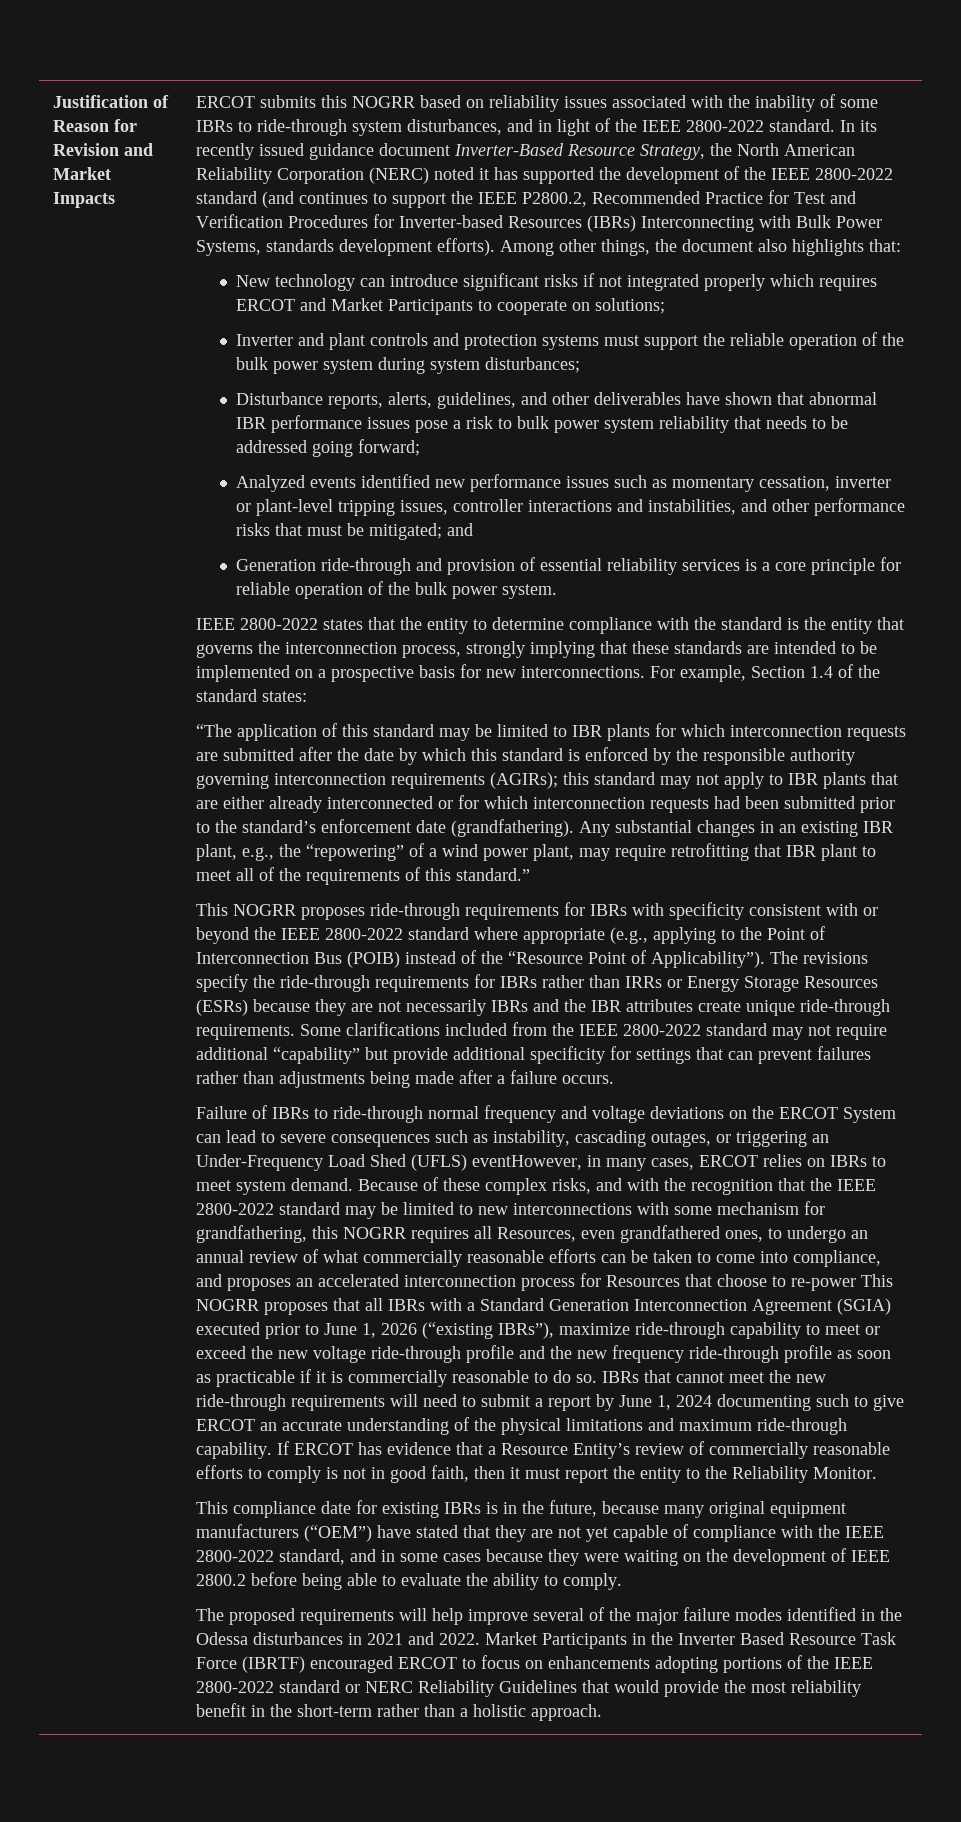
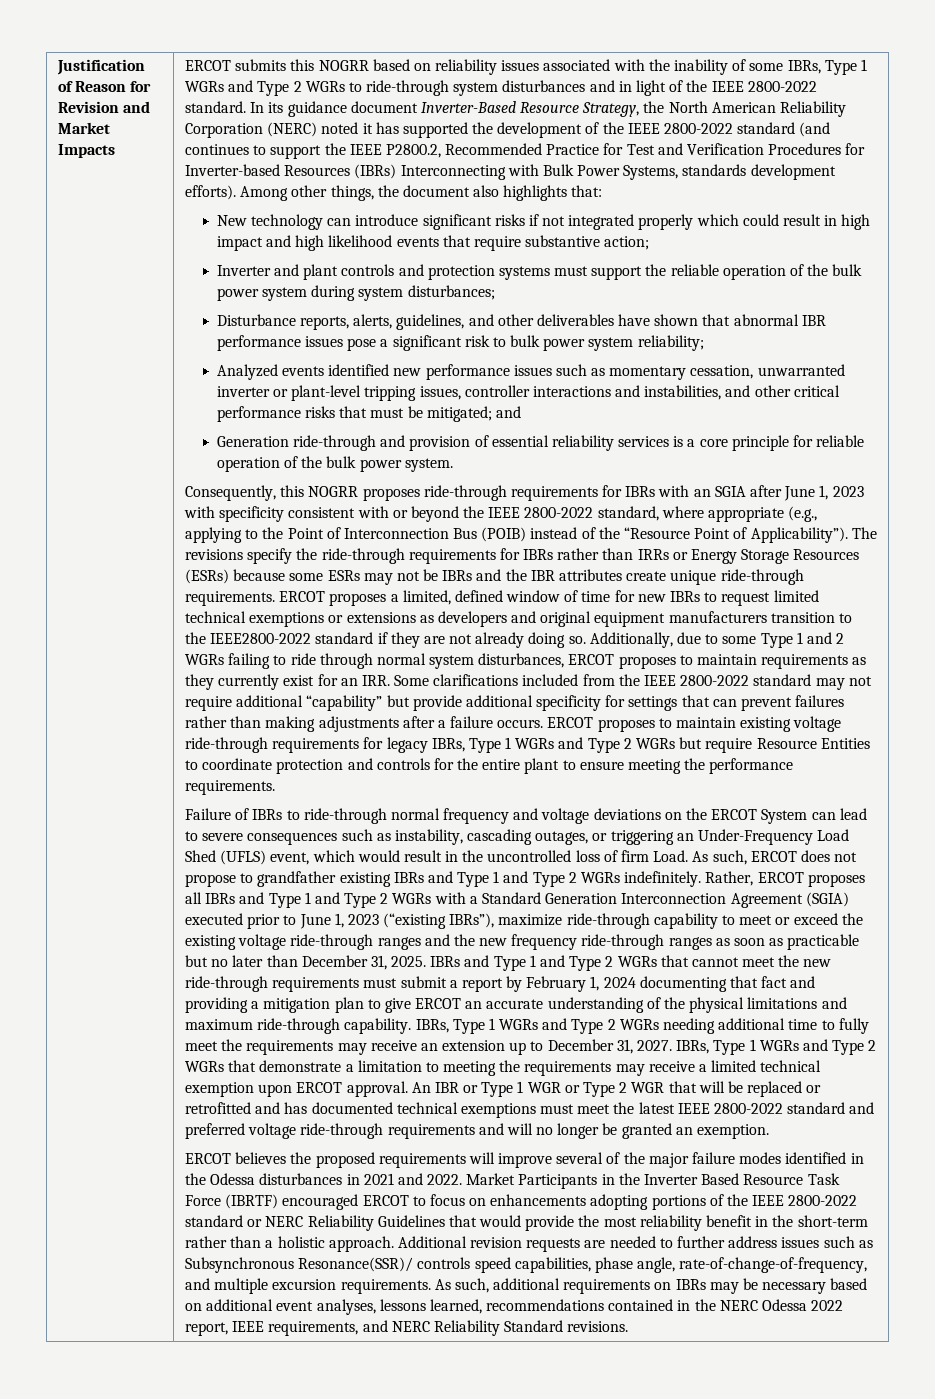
[195,120,233,132] IBRs -> [787,59,867,75] [184,80,345,96] IBRs, Type 1 WGRs and Type 2 WGRs
[406,119,502,135] disturbances, -> [502,80,586,92] disturbances
[195,143,304,160] recently issued -> (284, 107) none
[819,275,878,291] [236,298,666,315] requires ERCOT and Market Participants to cooperate on solutions; -> [742,214,871,230] [216,235,650,251] could result in high impact and high likelihood events that require substantive action;
(462, 424) none -> [392,335,462,351] significant
[659,416,849,433] [236,439,421,457] reliability that needs to be addressed going forward; -> [637,335,704,351] reliability;
(831, 483) none -> [757,364,845,376] unwarranted
(810, 505) none -> [793,385,840,397] critical
[195,617,904,634] [195,641,877,658] [195,664,880,682] [195,689,307,702] [195,723,906,741] [195,747,855,765] [195,772,898,789] [195,795,895,813] [195,819,893,837] [195,843,876,861] [195,867,530,885] [195,903,228,916] IEEE 2800-2022 states that the entity to determine compliance with the standard is the entity that governs the interconnection process, strongly implying that these standards are intended to be implemented on a prospective basis for new interconnections. For example, Section 1.4 of the standard states: // “The application of this standard may be limited to IBR plants for which interconnection requests are submitted after the date by which this standard is enforced by the responsible authority governing interconnection requirements (AGIRs); this standard may not apply to IBR plants that are either already interconnected or for which interconnection requests had been submitted prior to the standard’s enforcement date (grandfathering). Any substantial changes in an existing IBR plant, e.g., the “repowering” of a wind power plant, may require retrofitting that IBR plant to meet all of the requirements of this standard.” // This -> [184,485,305,501] Consequently, this
(664, 909) none -> [693,485,864,501] [183,506,215,518] an SGIA after June 1, 2023 with
[407,927,469,940] standard -> [597,506,659,521] standard,
[314,999,486,1016] they are not necessarily -> [289,569,439,585] some ESRs may not be
(295, 1032) none -> [279,590,819,606] [184,611,852,627] [184,632,845,648] [184,653,867,669] [184,674,390,690] ERCOT proposes a limited, defined window of time for new IBRs to request limited technical exemptions or extensions as developers and original equipment manufacturers transition to the IEEE2800-2022 standard if they are not already doing so. Additionally, due to some Type 1 and 2 WGRs failing to ride through normal system disturbances, ERCOT proposes to maintain requirements as they currently exist for an IRR.
[278,1071,454,1088] adjustments being made -> [265,716,399,732] making adjustments
(614, 1079) none -> [547,716,842,732] [184,737,870,753] [184,758,794,774] [184,780,275,795] ERCOT proposes to maintain existing voltage ride-through requirements for legacy IBRs, Type 1 WGRs and Type 2 WGRs but require Resource Entities to coordinate protection and controls for the entire plant to ensure meeting the performance requirements.
[471,1154,886,1171] [195,1177,876,1195] [195,1201,825,1219] [195,1225,868,1243] [195,1249,881,1267] [195,1273,893,1291] [195,1298,425,1315] eventHowever, in many cases, ERCOT relies on IBRs to meet system demand. Because of these complex risks, and with the recognition that the IEEE 2800-2022 standard may be limited to new interconnections with some mechanism for grandfathering, this NOGRR requires all Resources, even grandfathered ones, to undergo an annual review of what commercially reasonable efforts can be taken to come into compliance, and proposes an accelerated interconnection process for Resources that choose to re-power This NOGRR proposes that all IBRs -> [270,850,858,865] [184,871,865,887] [184,892,432,908] event, which would result in the uncontrolled loss of firm Load. As such, ERCOT does not propose to grandfather existing IBRs and Type 1 and Type 2 WGRs indefinitely. Rather, ERCOT proposes all IBRs and Type 1 and Type 2 WGRs
[380,1323,417,1335] 2026 -> [347,914,379,925] 2023
[277,1345,514,1363] new voltage ride-through profile -> [184,934,421,950] existing voltage ride-through ranges
[783,1345,832,1363] profile -> [668,937,712,950] ranges
[299,1369,639,1387] if it is commercially reasonable to do so. IBRs -> [184,955,657,971] but no later than December 31, 2025. IBRs and Type 1 and Type 2 WGRs
[389,1394,476,1407] will need to -> [363,978,398,988] must
[618,1395,652,1407] June -> [526,976,587,992] February
[815,1394,849,1407] such -> [729,976,816,988] [184,997,364,1013] that fact and providing a mitigation plan
[276,1441,890,1459] [195,1465,877,1483] [195,1500,846,1518] [195,1524,884,1542] [195,1548,890,1566] [195,1572,622,1590] [195,1608,224,1621] If ERCOT has evidence that a Resource Entity’s review of commercially reasonable efforts to comply is not in good faith, then it must report the entity to the Reliability Monitor. // This compliance date for existing IBRs is in the future, because many original equipment manufacturers (“OEM”) have stated that they are not yet capable of compliance with the IEEE 2800-2022 standard, and in some cases because they were waiting on the development of IEEE 2800.2 before being able to evaluate the ability to comply. // The -> [415,1018,869,1034] [184,1039,877,1055] [184,1060,822,1076] [184,1081,822,1097] [184,1102,875,1118] [184,1123,769,1139] [184,1152,312,1164] IBRs, Type 1 WGRs and Type 2 WGRs needing additional time to fully meet the requirements may receive an extension up to December 31, 2027. IBRs, Type 1 WGRs and Type 2 WGRs that demonstrate a limitation to meeting the requirements may receive a limited technical exemption upon ERCOT approval. An IBR or Type 1 WGR or Type 2 WGR that will be replaced or retrofitted and has documented technical exemptions must meet the latest IEEE 2800-2022 standard and preferred voltage ride-through requirements and will no longer be granted an exemption. // ERCOT believes the
[431,1608,463,1625] help -> (495, 1158) none
(602, 1712) none -> [397,1236,873,1252] [184,1257,868,1273] [184,1278,868,1294] [184,1299,844,1315] [184,1320,629,1336] Additional revision requests are needed to further address issues such as Subsynchronous Resonance(SSR)/ controls speed capabilities, phase angle, rate-of-change-of-frequency, and multiple excursion requirements. As such, additional requirements on IBRs may be necessary based on additional event analyses, lessons learned, recommendations contained in the NERC Odessa 2022 report, IEEE requirements, and NERC Reliability Standard revisions.

